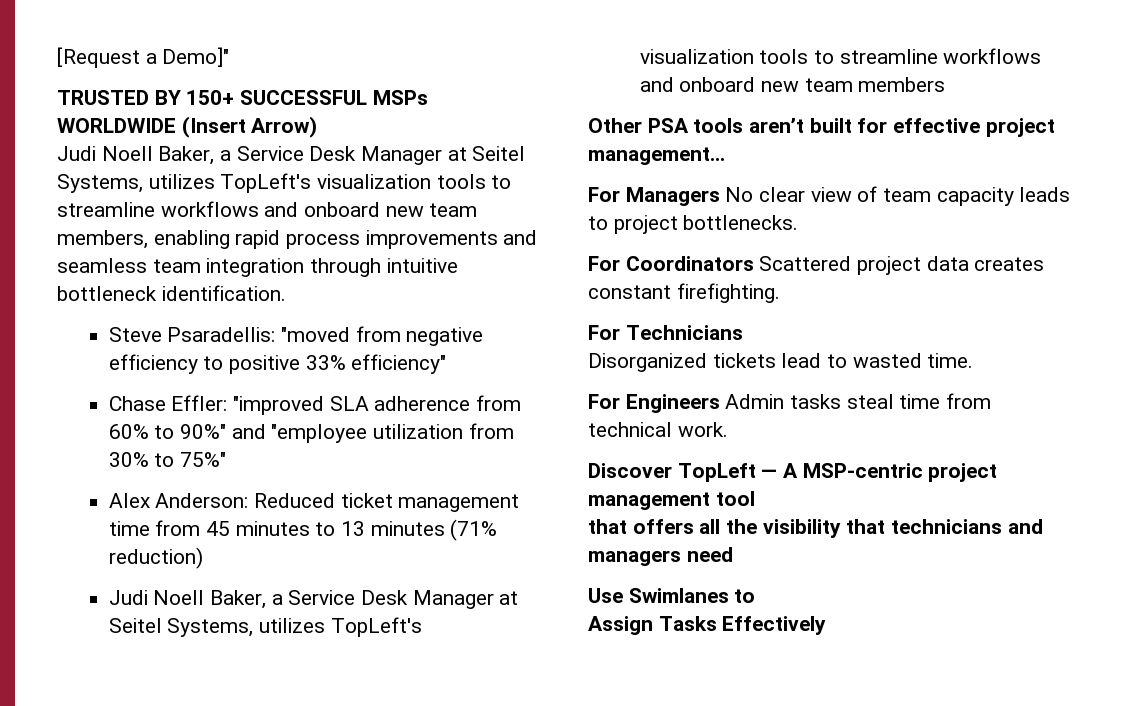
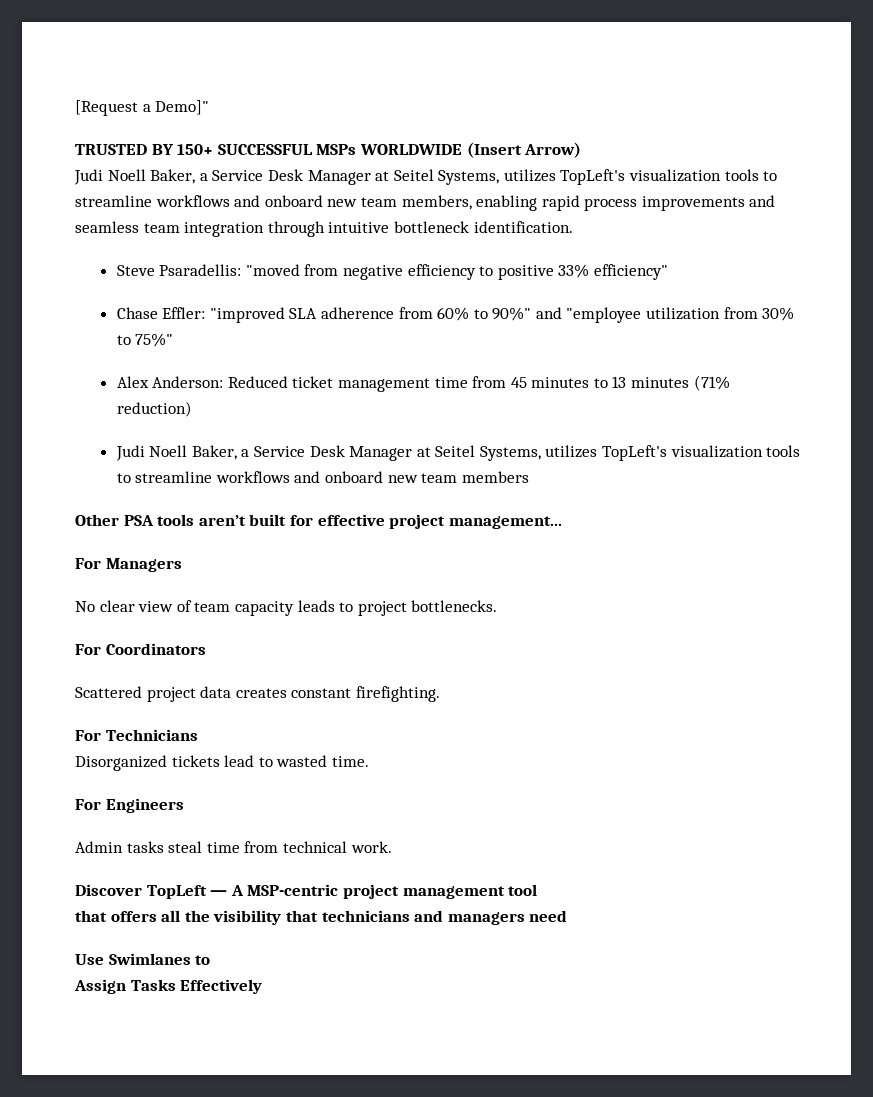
(720, 196) none -> (182, 565) //
(754, 263) none -> (206, 649) //
(720, 403) none -> (184, 805) //

